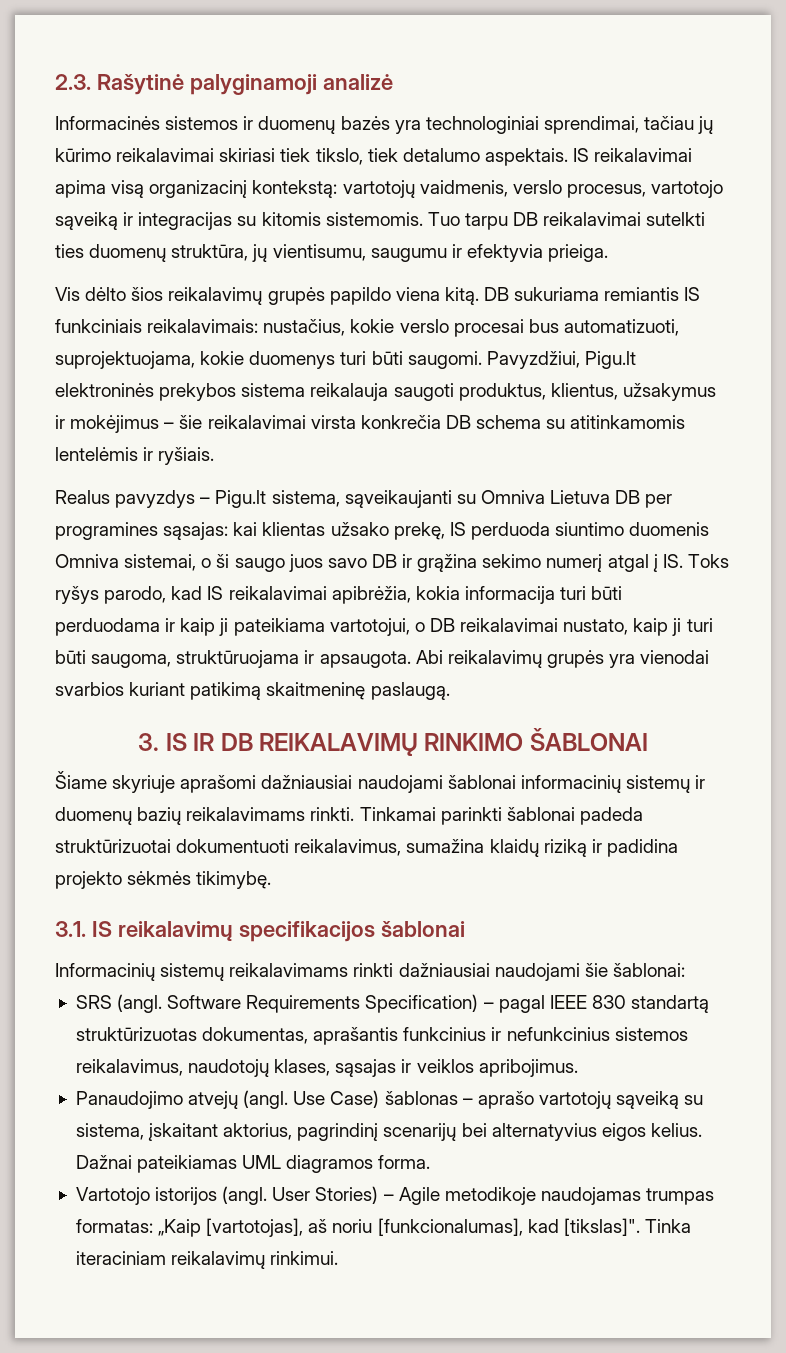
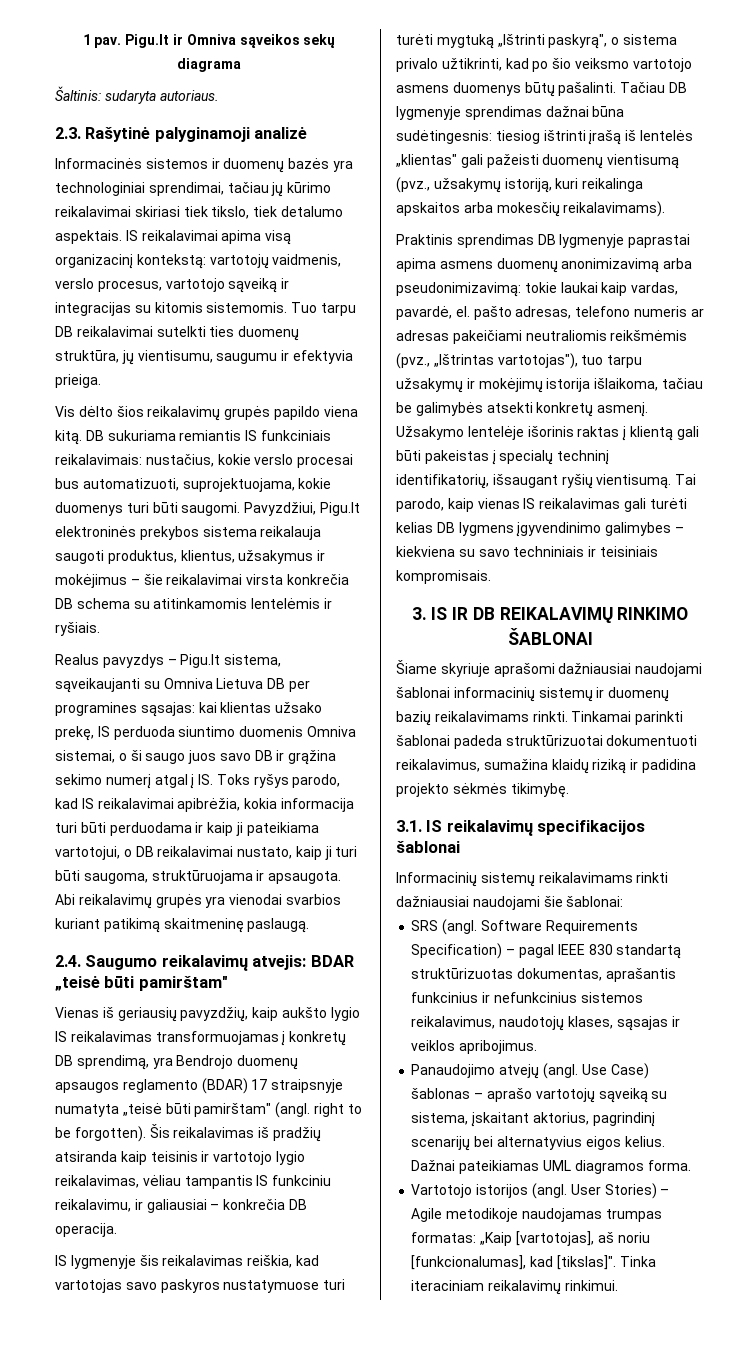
(55, 82) none -> [82,34,336,48] [177,58,241,72] [55,86,219,104] 1 pav. Pigu.lt ir Omniva sąveikos sekų diagrama // Šaltinis: sudaryta autoriaus. //
(450, 691) none -> [55,955,354,971] [55,975,228,991] [55,1007,360,1022] [55,1031,347,1046] [55,1055,299,1070] [55,1078,344,1094] [55,1102,362,1118] [55,1124,321,1142] [55,1151,305,1165] [55,1175,332,1189] [55,1199,307,1213] [55,1223,117,1237] [55,1255,319,1269] [55,1279,346,1293] [396,34,677,49] [396,58,692,72] [396,82,687,97] [396,106,625,120] [396,130,693,145] [396,154,680,169] [396,177,644,193] [396,201,666,217] [396,234,691,248] [396,258,693,273] [396,282,679,297] [396,306,704,320] [396,330,688,344] [396,353,643,369] [396,378,703,393] [396,402,649,417] [396,426,699,441] [396,450,610,465] [396,474,697,489] [396,498,687,512] [396,522,684,537] [396,546,658,557] [396,570,491,584] // 2.4. Saugumo reikalavimų atvejis: BDAR „teisė būti pamirštam" // Vienas iš geriausių pavyzdžių, kaip aukšto lygio IS reikalavimas transformuojamas į konkretų DB sprendimą, yra Bendrojo duomenų apsaugos reglamento (BDAR) 17 straipsnyje numatyta „teisė būti pamirštam" (angl. right to be forgotten). Šis reikalavimas iš pradžių atsiranda kaip teisinis ir vartotojo lygio reikalavimas, vėliau tampantis IS funkciniu reikalavimu, ir galiausiai – konkrečia DB operacija. // IS lygmenyje šis reikalavimas reiškia, kad vartotojas savo paskyros nustatymuose turi turėti mygtuką „Ištrinti paskyrą", o sistema privalo užtikrinti, kad po šio veiksmo vartotojo asmens duomenys būtų pašalinti. Tačiau DB lygmenyje sprendimas dažnai būna sudėtingesnis: tiesiog ištrinti įrašą iš lentelės „klientas" gali pažeisti duomenų vientisumą (pvz., užsakymų istoriją, kuri reikalinga apskaitos arba mokesčių reikalavimams). // Praktinis sprendimas DB lygmenyje paprastai apima asmens duomenų anonimizavimą arba pseudonimizavimą: tokie laukai kaip vardas, pavardė, el. pašto adresas, telefono numeris ar adresas pakeičiami neutraliomis reikšmėmis (pvz., „Ištrintas vartotojas"), tuo tarpu užsakymų ir mokėjimų istorija išlaikoma, tačiau be galimybės atsekti konkretų asmenį. Užsakymo lentelėje išorinis raktas į klientą gali būti pakeistas į specialų techninį identifikatorių, išsaugant ryšių vientisumą. Tai parodo, kaip vienas IS reikalavimas gali turėti kelias DB lygmens įgyvendinimo galimybes – kiekviena su savo techniniais ir teisiniais kompromisais.

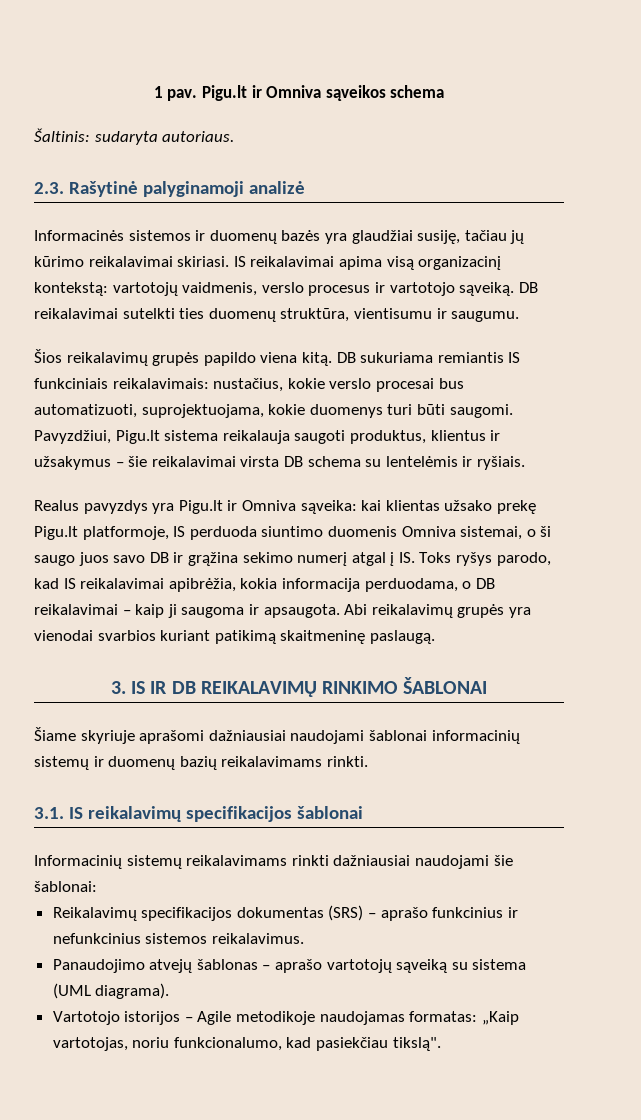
[303,34,336,48] [177,58,241,72] sekų diagrama -> [390,85,445,98] schema
[55,182,224,196] technologiniai sprendimai, -> [351,230,461,244] glaudžiai susiję,
[134,206,343,219] [55,230,122,244] skiriasi tiek tikslo, tiek detalumo aspektais. -> [177,256,230,267] skiriasi.
[97,278,290,293] [55,302,356,316] procesus, vartotojo sąveiką ir integracijas su kitomis sistemomis. Tuo tarpu -> [308,282,515,296] procesus ir vartotojo sąveiką.
[121,350,353,365] [55,374,101,388] [55,406,144,417] jų vientisumu, saugumu ir efektyvia prieiga. // Vis dėlto šios -> [353,308,520,322] [34,349,62,363] vientisumu ir saugumu. // Šios
[55,526,199,540] elektroninės prekybos -> (160, 437) none
[180,550,326,564] [55,574,127,588] klientus, užsakymus ir mokėjimus -> [430,430,501,441] [34,456,111,470] klientus ir užsakymus
[286,574,349,585] konkrečia -> (280, 461) none
[153,598,248,609] atitinkamomis -> (382, 463) none
[167,654,282,668] [55,678,310,693] [55,702,323,717] [55,726,94,741] – Pigu.lt sistema, sąveikaujanti su Omniva Lietuva DB per programines sąsajas: kai klientas užsako prekę, -> [152,500,536,514] [34,526,169,540] yra Pigu.lt ir Omniva sąveika: kai klientas užsako prekę Pigu.lt platformoje,
[55,822,319,836] [55,846,120,860] turi būti perduodama ir kaip ji pateikiama vartotojui, -> [364,578,458,592] perduodama,
[237,846,358,860] [55,870,253,884] nustato, kaip ji turi būti saugoma, struktūruojama -> [122,604,245,618] – kaip ji saugoma
[55,955,354,971] [55,975,228,991] [55,1007,360,1022] [55,1031,347,1046] [55,1055,299,1070] [55,1078,344,1094] [55,1102,362,1118] [55,1124,321,1142] [55,1151,305,1165] [55,1175,332,1189] [55,1199,307,1213] [55,1223,117,1237] [55,1255,319,1269] [55,1279,346,1293] [396,34,677,49] [396,58,692,72] [396,82,687,97] [396,106,625,120] [396,130,693,145] [396,154,680,169] [396,177,644,193] [396,201,666,217] [396,234,691,248] [396,258,693,273] [396,282,679,297] [396,306,704,320] [396,330,688,344] [396,353,643,369] [396,378,703,393] [396,402,649,417] [396,426,699,441] [396,450,610,465] [396,474,697,489] [396,498,687,512] [396,522,684,537] [396,546,658,557] [396,570,491,584] // 2.4. Saugumo reikalavimų atvejis: BDAR „teisė būti pamirštam" // Vienas iš geriausių pavyzdžių, kaip aukšto lygio IS reikalavimas transformuojamas į konkretų DB sprendimą, yra Bendrojo duomenų apsaugos reglamento (BDAR) 17 straipsnyje numatyta „teisė būti pamirštam" (angl. right to be forgotten). Šis reikalavimas iš pradžių atsiranda kaip teisinis ir vartotojo lygio reikalavimas, vėliau tampantis IS funkciniu reikalavimu, ir galiausiai – konkrečia DB operacija. // IS lygmenyje šis reikalavimas reiškia, kad vartotojas savo paskyros nustatymuose turi turėti mygtuką „Ištrinti paskyrą", o sistema privalo užtikrinti, kad po šio veiksmo vartotojo asmens duomenys būtų pašalinti. Tačiau DB lygmenyje sprendimas dažnai būna sudėtingesnis: tiesiog ištrinti įrašą iš lentelės „klientas" gali pažeisti duomenų vientisumą (pvz., užsakymų istoriją, kuri reikalinga apskaitos arba mokesčių reikalavimams). // Praktinis sprendimas DB lygmenyje paprastai apima asmens duomenų anonimizavimą arba pseudonimizavimą: tokie laukai kaip vardas, pavardė, el. pašto adresas, telefono numeris ar adresas pakeičiami neutraliomis reikšmėmis (pvz., „Ištrintas vartotojas"), tuo tarpu užsakymų ir mokėjimų istorija išlaikoma, tačiau be galimybės atsekti konkretų asmenį. Užsakymo lentelėje išorinis raktas į klientą gali būti pakeistas į specialų techninį identifikatorių, išsaugant ryšių vientisumą. Tai parodo, kaip vienas IS reikalavimas gali turėti kelias DB lygmens įgyvendinimo galimybes – kiekviena su savo techniniais ir teisiniais kompromisais. -> (435, 637) none
[571,711,684,725] [396,735,698,749] [396,759,696,774] [396,783,569,798] Tinkamai parinkti šablonai padeda struktūrizuotai dokumentuoti reikalavimus, sumažina klaidų riziką ir padidina projekto sėkmės tikimybę. -> (368, 761) none
[411,919,638,935] [411,943,682,959] [411,968,676,982] [411,992,643,1003] [411,1016,680,1031] [411,1040,538,1054] SRS (angl. Software Requirements Specification) – pagal IEEE 830 standartą struktūrizuotas dokumentas, aprašantis funkcinius ir nefunkcinius sistemos reikalavimus, naudotojų klases, sąsajas ir veiklos apribojimus. -> [52,905,518,921] [52,933,304,944] Reikalavimų specifikacijos dokumentas (SRS) – aprašo funkcinius ir nefunkcinius sistemos reikalavimus.
[542,1063,649,1079] (angl. Use Case) -> (193, 966) none
[411,1112,655,1127] [411,1136,665,1151] [411,1160,691,1174] sistema, įskaitant aktorius, pagrindinį scenarijų bei alternatyvius eigos kelius. Dažnai pateikiamas UML diagramos forma. -> [472,959,527,970] [52,983,170,999] sistema (UML diagrama).
[531,1183,657,1199] (angl. User Stories) -> (181, 1018) none
[605,1209,662,1222] trumpas -> (405, 1018) none
[515,1231,650,1246] [411,1255,656,1270] [411,1280,618,1295] [vartotojas], aš noriu [funkcionalumas], kad [tikslas]". Tinka iteraciniam reikalavimų rinkimui. -> [52,1037,441,1051] vartotojas, noriu funkcionalumo, kad pasiekčiau tikslą".

